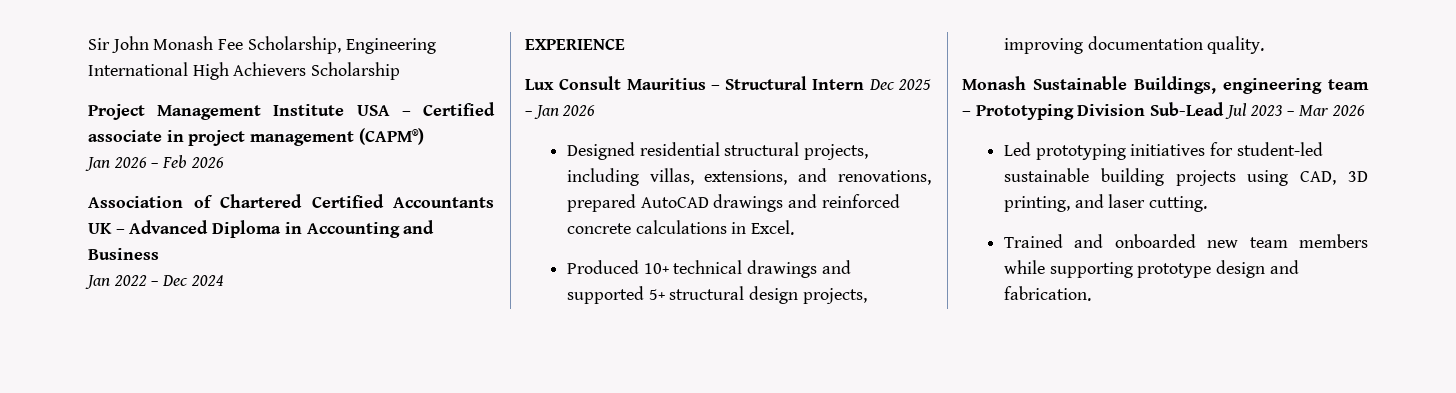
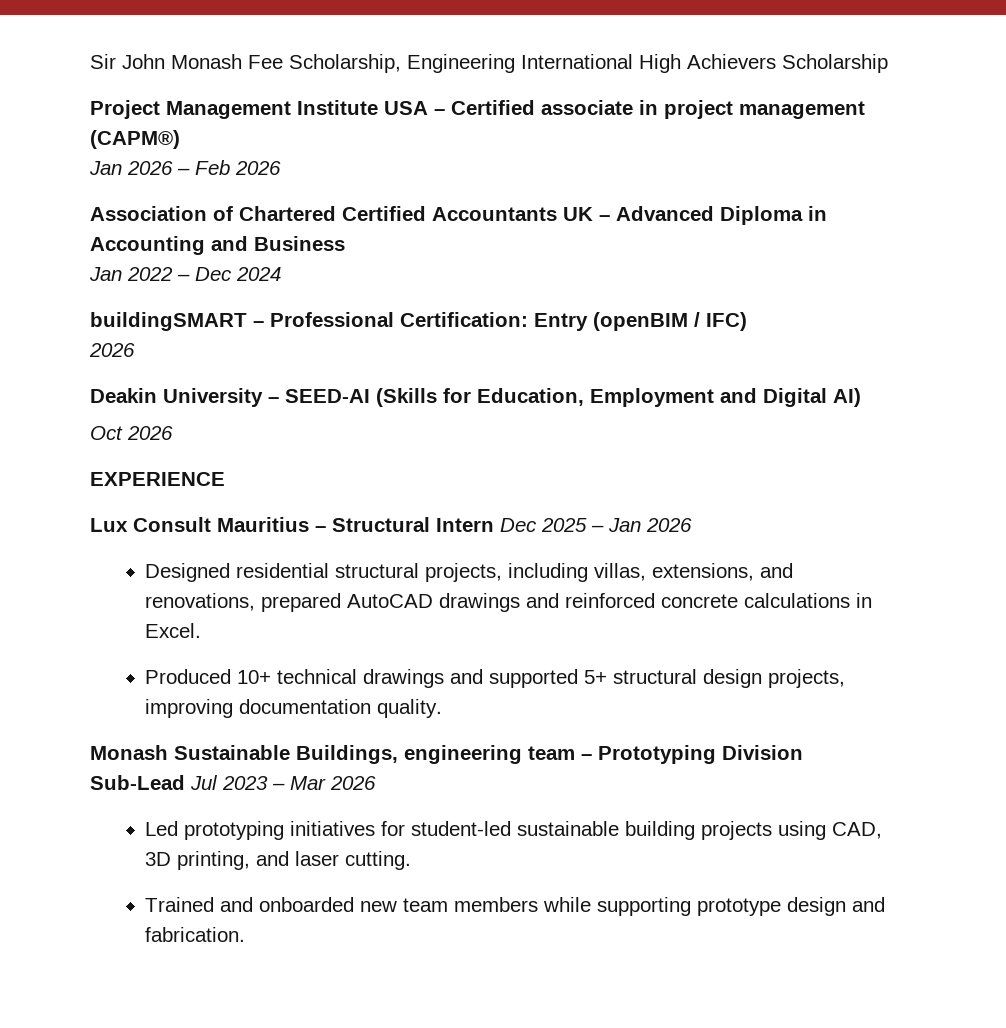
(224, 280) none -> [90,312,747,331] [89,343,135,357] [90,388,861,407] [90,426,173,440] // buildingSMART – Professional Certification: Entry (openBIM / IFC) // 2026 // Deakin University – SEED-AI (Skills for Education, Employment and Digital AI) // Oct 2026

